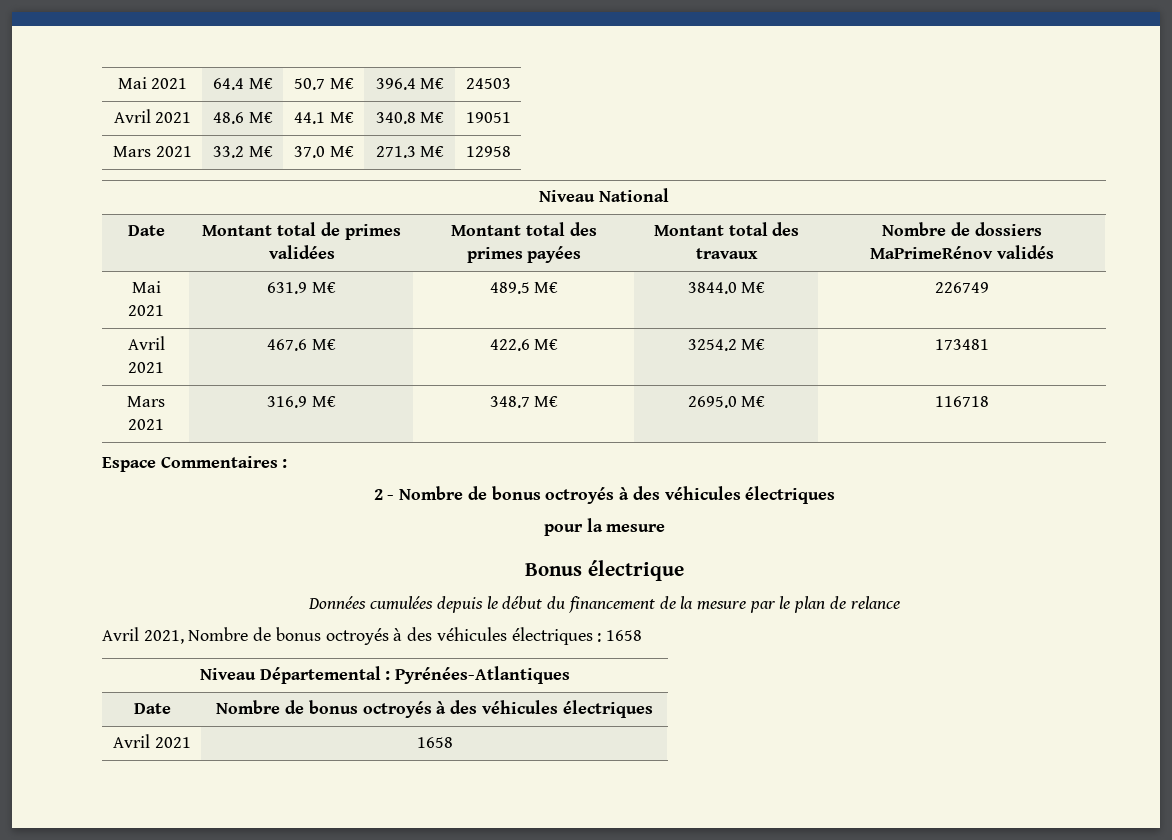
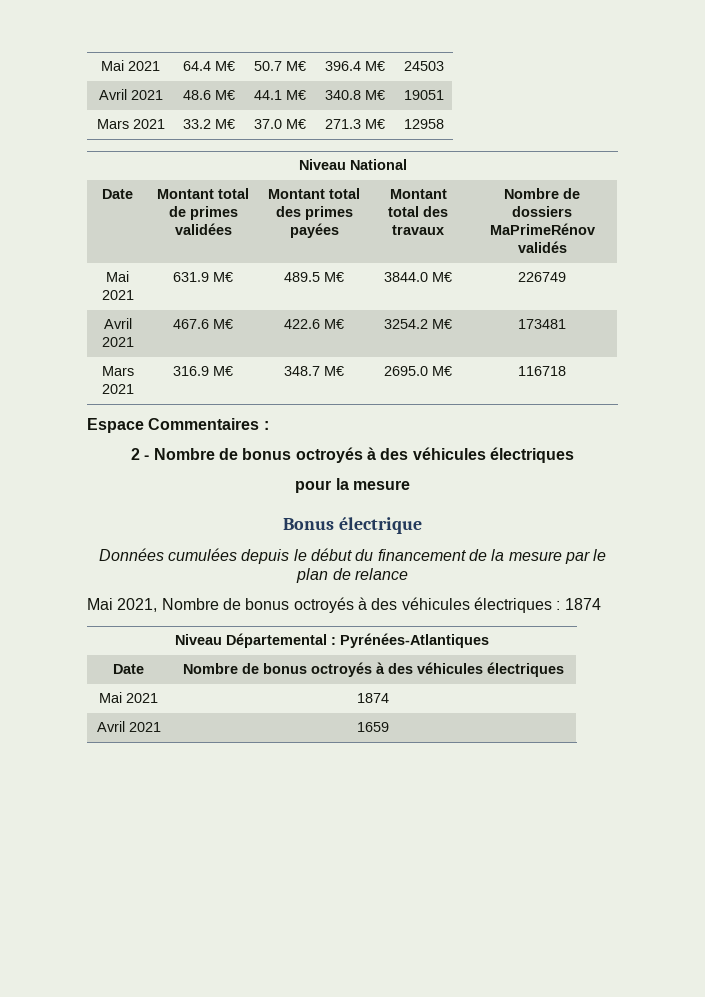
[102,627,139,641] Avril -> [87,598,113,610] Mai
[605,630,642,641] 1658 -> [564,598,601,610] 1874
[113,734,191,748] [416,737,453,748] // Avril 2021 | 1658 -> [99,692,158,703] [356,693,389,703] [96,721,161,732] [356,722,389,732] // Mai 2021 | 1874 // Avril 2021 | 1659

